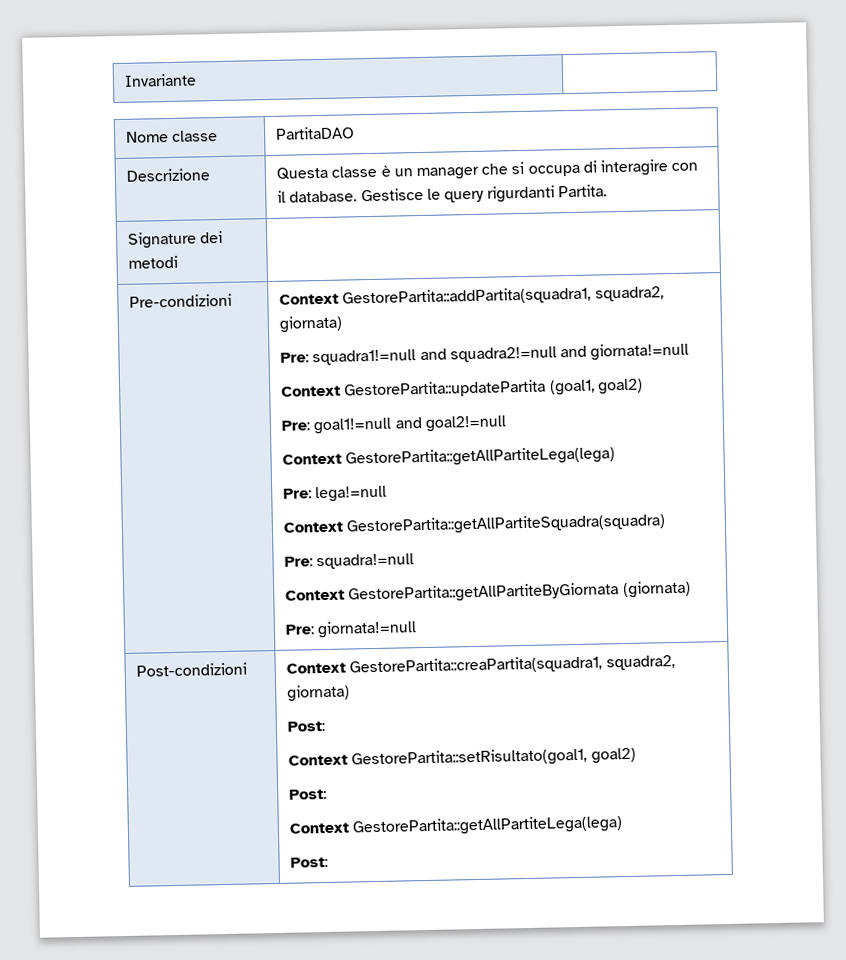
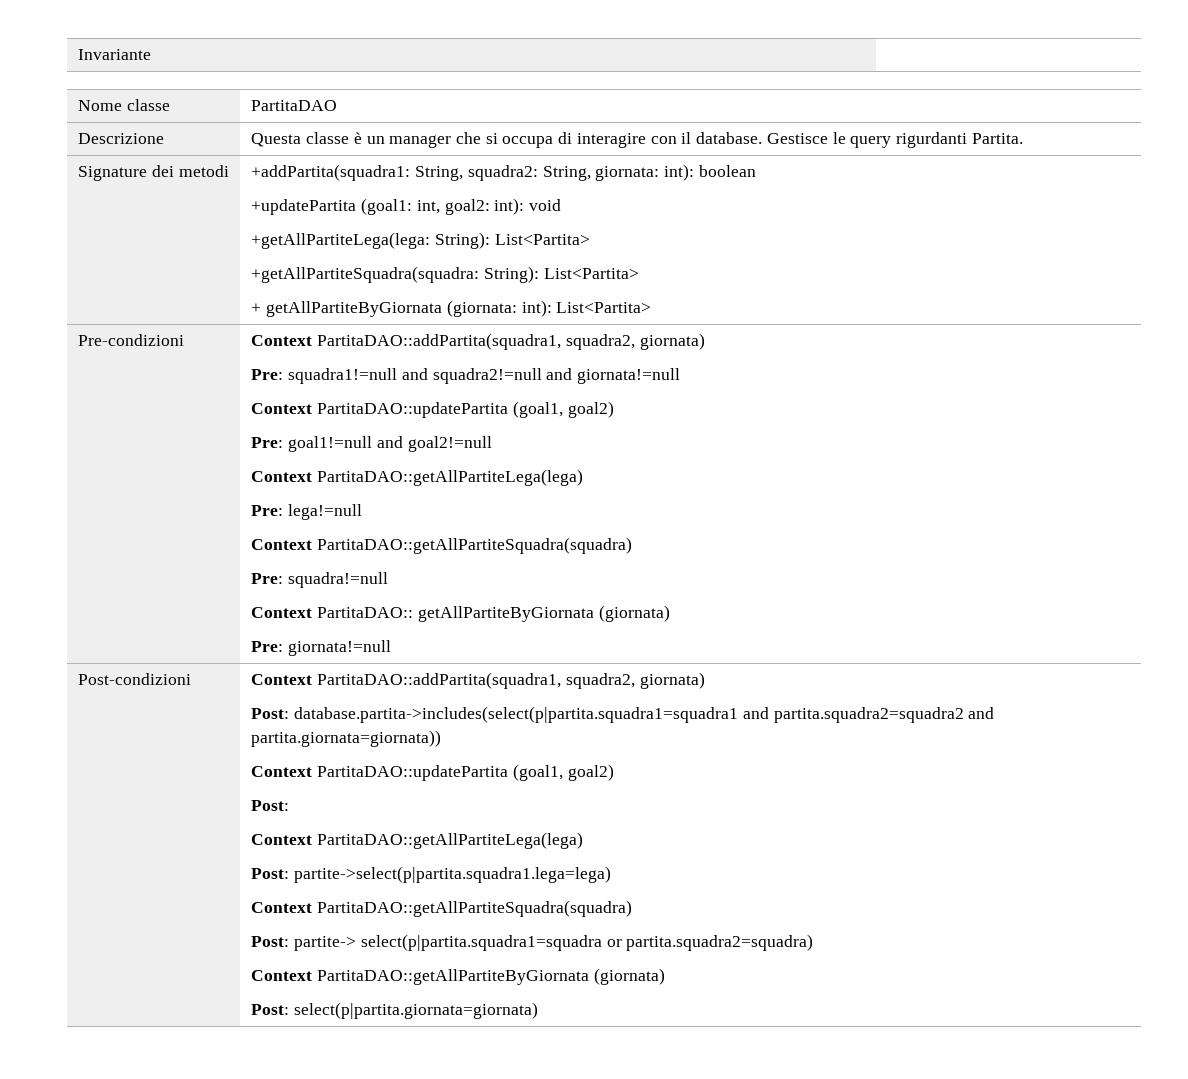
(179, 262) none -> [251,164,756,181] [251,198,561,215] [251,232,590,249] [251,266,639,283] [251,300,652,317] +addPartita(squadra1: String, squadra2: String, giornata: int): boolean // +updatePartita (goal1: int, goal2: int): void // +getAllPartiteLega(lega: String): List<Partita> // +getAllPartiteSquadra(squadra: String): List<Partita> // + getAllPartiteByGiornata (giornata: int): List<Partita>
[342,286,592,307] GestorePartita::addPartita(squadra1, -> [317,333,562,350] PartitaDAO::addPartita(squadra1,
[344,379,547,399] GestorePartita::updatePartita -> [317,402,509,418] PartitaDAO::updatePartita
[345,446,616,468] GestorePartita::getAllPartiteLega(lega) -> [317,469,584,486] PartitaDAO::getAllPartiteLega(lega)
[346,513,667,536] GestorePartita::getAllPartiteSquadra(squadra) -> [317,537,633,554] PartitaDAO::getAllPartiteSquadra(squadra)
[348,582,620,604] GestorePartita::getAllPartiteByGiornata -> [317,606,594,622] PartitaDAO:: getAllPartiteByGiornata
[349,655,603,676] GestorePartita::creaPartita(squadra1, -> [317,672,562,689] PartitaDAO::addPartita(squadra1,
[288,747,588,769] // Context GestorePartita::setRisultato(goal1, -> [294,706,995,723] [251,730,442,747] [251,764,563,781] database.partita->includes(select(p|partita.squadra1=squadra1 and partita.squadra2=squadra2 and partita.giornata=giornata)) // Context PartitaDAO::updatePartita (goal1,
[352,815,624,837] [290,856,329,868] GestorePartita::getAllPartiteLega(lega) // Post: -> [317,832,584,849] [251,866,612,883] [251,900,633,917] [251,934,814,951] [251,968,665,985] [251,1002,539,1019] PartitaDAO::getAllPartiteLega(lega) // Post: partite->select(p|partita.squadra1.lega=lega) // Context PartitaDAO::getAllPartiteSquadra(squadra) // Post: partite-> select(p|partita.squadra1=squadra or partita.squadra2=squadra) // Context PartitaDAO::getAllPartiteByGiornata (giornata) // Post: select(p|partita.giornata=giornata)

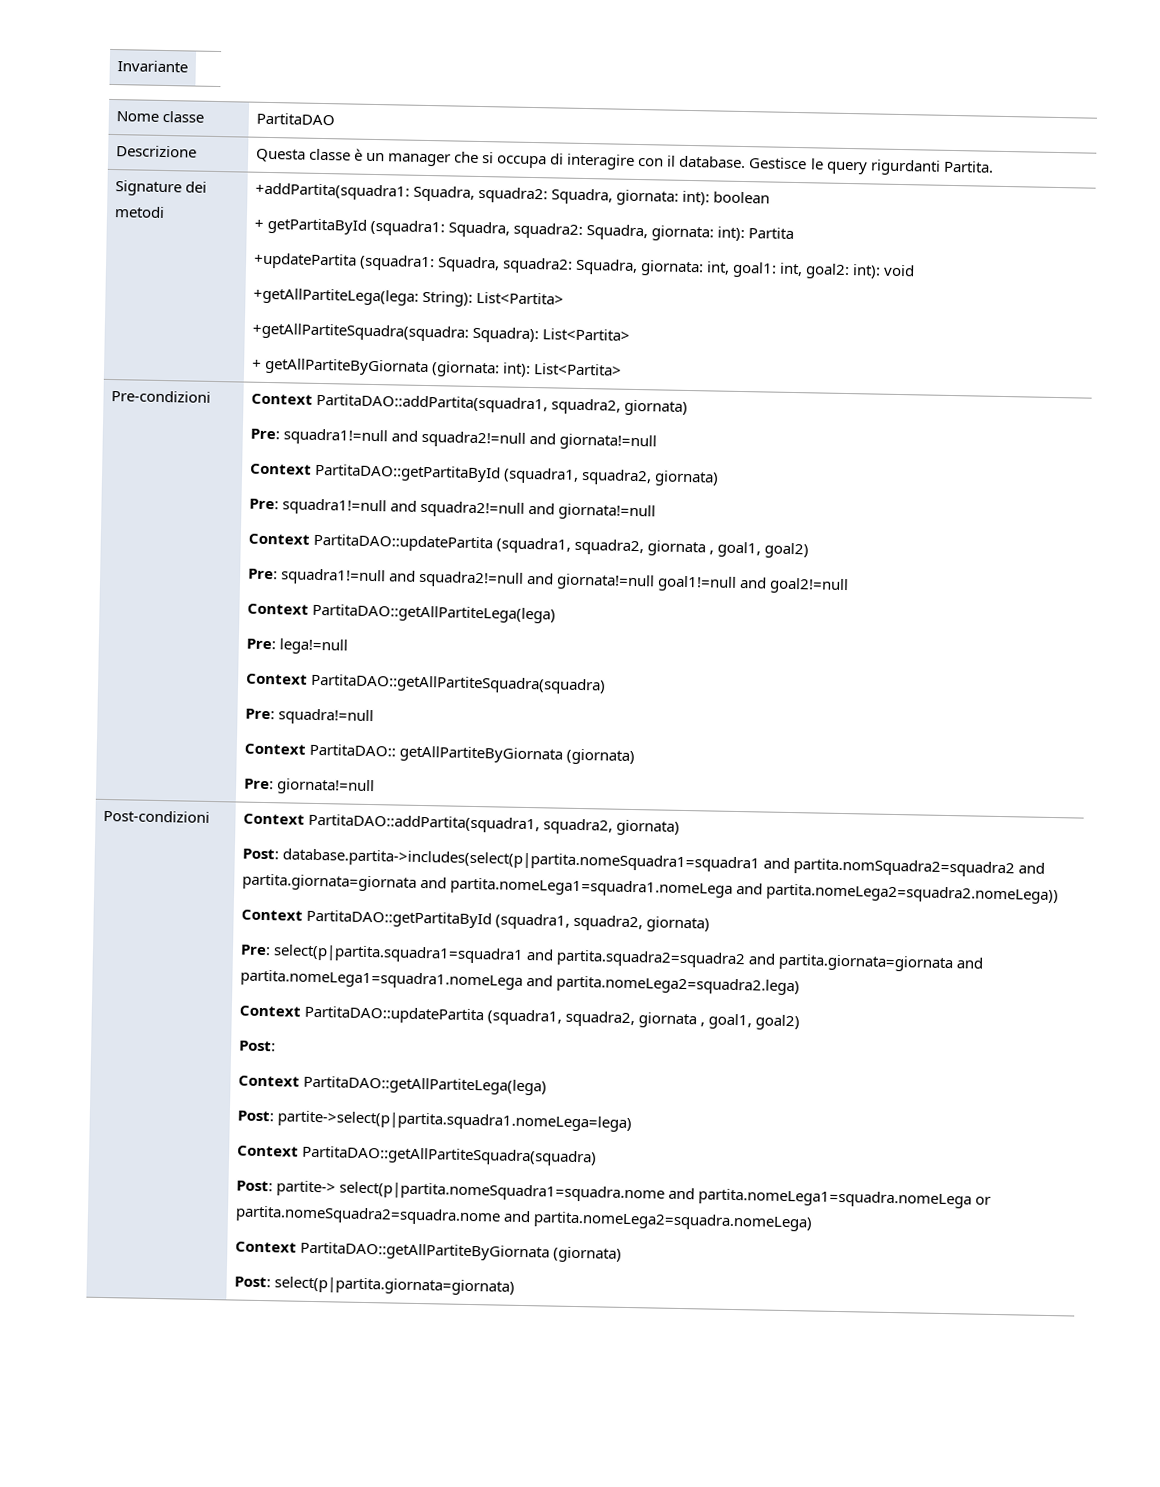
[415,165,591,181] String, squadra2: String, -> [412,185,613,205] Squadra, squadra2: Squadra,
[251,198,413,215] +updatePartita (goal1: -> [253,217,795,242] [252,252,778,278] + getPartitaById (squadra1: Squadra, squadra2: Squadra, giornata: int): Partita // +updatePartita (squadra1: Squadra, squadra2: Squadra, giornata: int, goal1:
[484,266,540,283] String): -> [471,326,539,344] Squadra):
[317,401,614,418] [251,437,284,448] PartitaDAO::updatePartita (goal1, goal2) // Pre: -> [313,463,720,487] [248,498,657,521] [247,533,810,559] [247,568,656,591] PartitaDAO::getPartitaById (squadra1, squadra2, giornata) // Pre: squadra1!=null and squadra2!=null and giornata!=null // Context PartitaDAO::updatePartita (squadra1, squadra2, giornata , goal1, goal2) // Pre: squadra1!=null and squadra2!=null and giornata!=null
[294,706,995,723] [251,730,442,747] [251,764,563,781] database.partita->includes(select(p|partita.squadra1=squadra1 and partita.squadra2=squadra2 and partita.giornata=giornata)) // Context PartitaDAO::updatePartita (goal1, -> [281,848,1046,878] [241,873,1060,905] [240,909,711,933] [239,944,984,973] [239,969,800,996] [238,1005,753,1030] database.partita->includes(select(p|partita.nomeSquadra1=squadra1 and partita.nomSquadra2=squadra2 and partita.giornata=giornata and partita.nomeLega1=squadra1.nomeLega and partita.nomeLega2=squadra2.nomeLega)) // Context PartitaDAO::getPartitaById (squadra1, squadra2, giornata) // Pre: select(p|partita.squadra1=squadra1 and partita.squadra2=squadra2 and partita.giornata=giornata and partita.nomeLega1=squadra1.nomeLega and partita.nomeLega2=squadra2.lega) // Context PartitaDAO::updatePartita (squadra1, squadra2, giornata , goal1,
[294,866,612,883] partite->select(p|partita.squadra1.lega=lega) -> [276,1110,632,1133] partite->select(p|partita.squadra1.nomeLega=lega)
[360,934,814,951] select(p|partita.squadra1=squadra or partita.squadra2=squadra) -> [338,1181,992,1209] [234,1205,813,1232] select(p|partita.nomeSquadra1=squadra.nome and partita.nomeLega1=squadra.nomeLega or partita.nomeSquadra2=squadra.nome and partita.nomeLega2=squadra.nomeLega)

